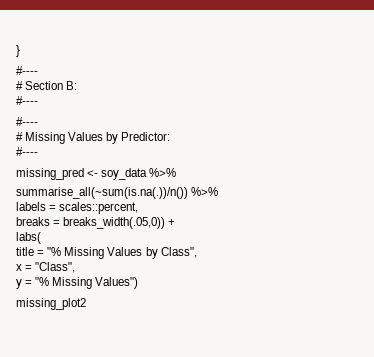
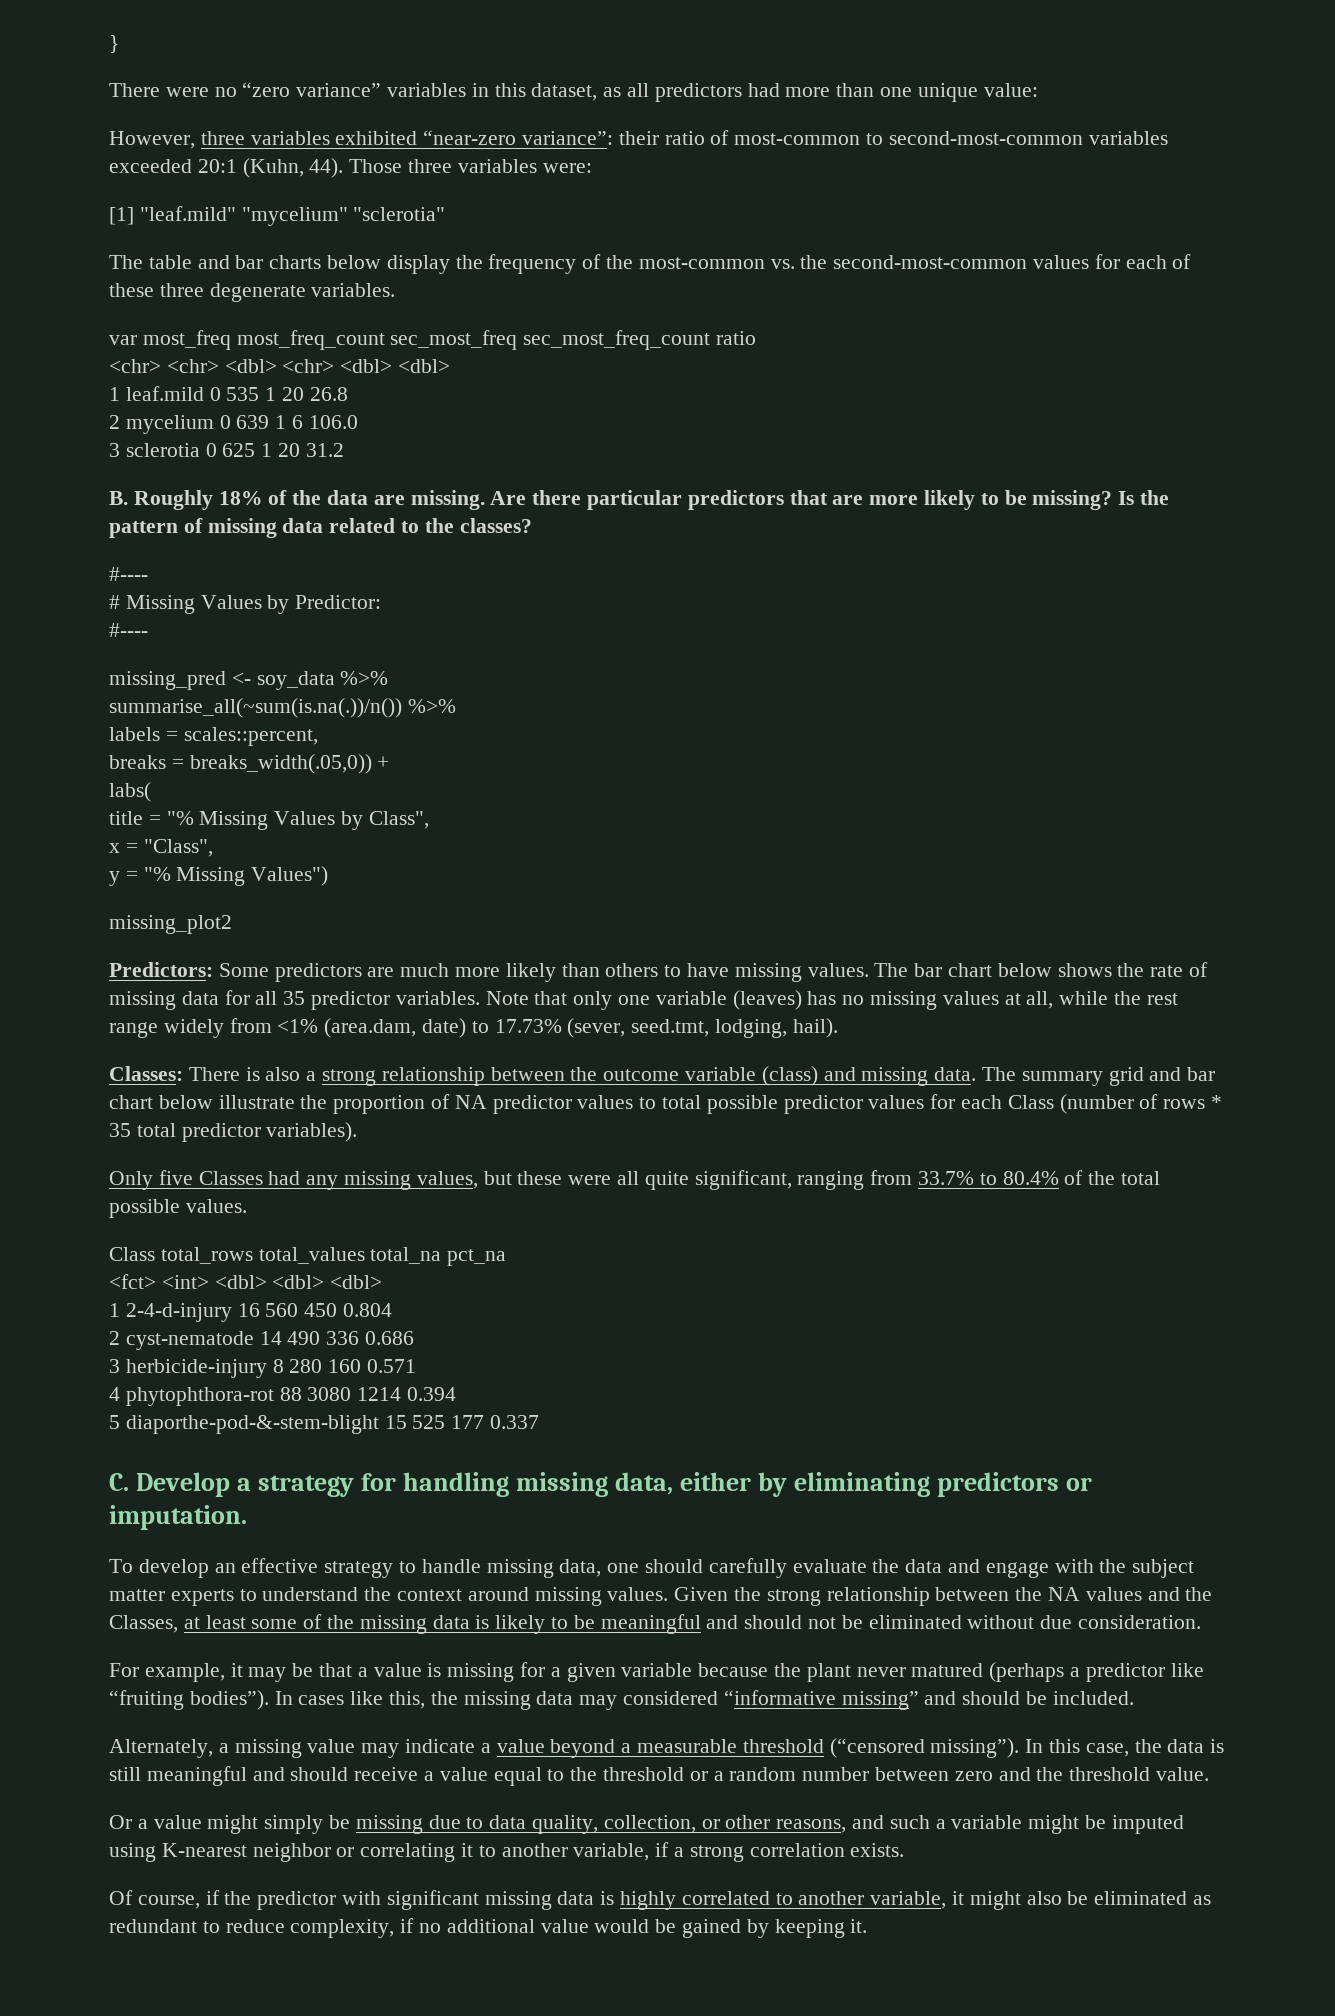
[16,66,38,75] [16,81,78,90] [16,96,38,105] #---- // # Section B: // #---- -> [109,82,1038,102] [109,130,1168,149] [109,158,592,178] [109,206,446,226] [109,254,1192,274] [109,283,396,302] [109,330,757,350] [109,359,451,373] [109,386,348,401] [109,415,358,434] [109,443,344,457] [109,490,1170,510] [109,518,532,538] There were no “zero variance” variables in this dataset, as all predictors had more than one unique value: // However, three variables exhibited “near-zero variance”: their ratio of most-common to second-most-common variables exceeded 20:1 (Kuhn, 44). Those three variables were: // [1] "leaf.mild" "mycelium" "sclerotia" // The table and bar charts below display the frequency of the most-common vs. the second-most-common values for each of these three degenerate variables. // var most_freq most_freq_count sec_most_freq sec_most_freq_count ratio // <chr> <chr> <dbl> <chr> <dbl> <dbl> // 1 leaf.mild 0 535 1 20 26.8 // 2 mycelium 0 639 1 6 106.0 // 3 sclerotia 0 625 1 20 31.2 // B. Roughly 18% of the data are missing. Are there particular predictors that are more likely to be missing? Is the pattern of missing data related to the classes?
(86, 304) none -> [109,962,1209,982] [109,990,1178,1010] [109,1018,838,1038] [109,1066,1216,1086] [109,1094,1223,1114] [109,1122,358,1142] [109,1170,1161,1190] [109,1199,247,1218] [109,1247,507,1266] [109,1274,383,1289] [109,1303,393,1322] [109,1331,415,1350] [109,1359,417,1378] [109,1387,457,1406] [109,1415,540,1434] [109,1472,1093,1497] [109,1505,247,1530] [109,1558,1195,1578] [109,1587,1213,1606] [109,1614,1202,1634] [109,1662,1204,1682] [109,1690,1134,1710] [109,1738,1225,1758] [109,1766,1210,1786] [109,1815,1184,1834] [109,1842,905,1862] [109,1890,1212,1910] [109,1918,868,1938] // Predictors: Some predictors are much more likely than others to have missing values. The bar chart below shows the rate of missing data for all 35 predictor variables. Note that only one variable (leaves) has no missing values at all, while the rest range widely from <1% (area.dam, date) to 17.73% (sever, seed.tmt, lodging, hail). // Classes: There is also a strong relationship between the outcome variable (class) and missing data. The summary grid and bar chart below illustrate the proportion of NA predictor values to total possible predictor values for each Class (number of rows * 35 total predictor variables). // Only five Classes had any missing values, but these were all quite significant, ranging from 33.7% to 80.4% of the total possible values. // Class total_rows total_values total_na pct_na // <fct> <int> <dbl> <dbl> <dbl> // 1 2-4-d-injury 16 560 450 0.804 // 2 cyst-nematode 14 490 336 0.686 // 3 herbicide-injury 8 280 160 0.571 // 4 phytophthora-rot 88 3080 1214 0.394 // 5 diaporthe-pod-&-stem-blight 15 525 177 0.337 // C. Develop a strategy for handling missing data, either by eliminating predictors or imputation. // To develop an effective strategy to handle missing data, one should carefully evaluate the data and engage with the subject matter experts to understand the context around missing values. Given the strong relationship between the NA values and the Classes, at least some of the missing data is likely to be meaningful and should not be eliminated without due consideration. // For example, it may be that a value is missing for a given variable because the plant never matured (perhaps a predictor like “fruiting bodies”). In cases like this, the missing data may considered “informative missing” and should be included. // Alternately, a missing value may indicate a value beyond a measurable threshold (“censored missing”). In this case, the data is still meaningful and should receive a value equal to the threshold or a random number between zero and the threshold value. // Or a value might simply be missing due to data quality, collection, or other reasons, and such a variable might be imputed using K-nearest neighbor or correlating it to another variable, if a strong correlation exists. // Of course, if the predictor with significant missing data is highly correlated to another variable, it might also be eliminated as redundant to reduce complexity, if no additional value would be gained by keeping it.

